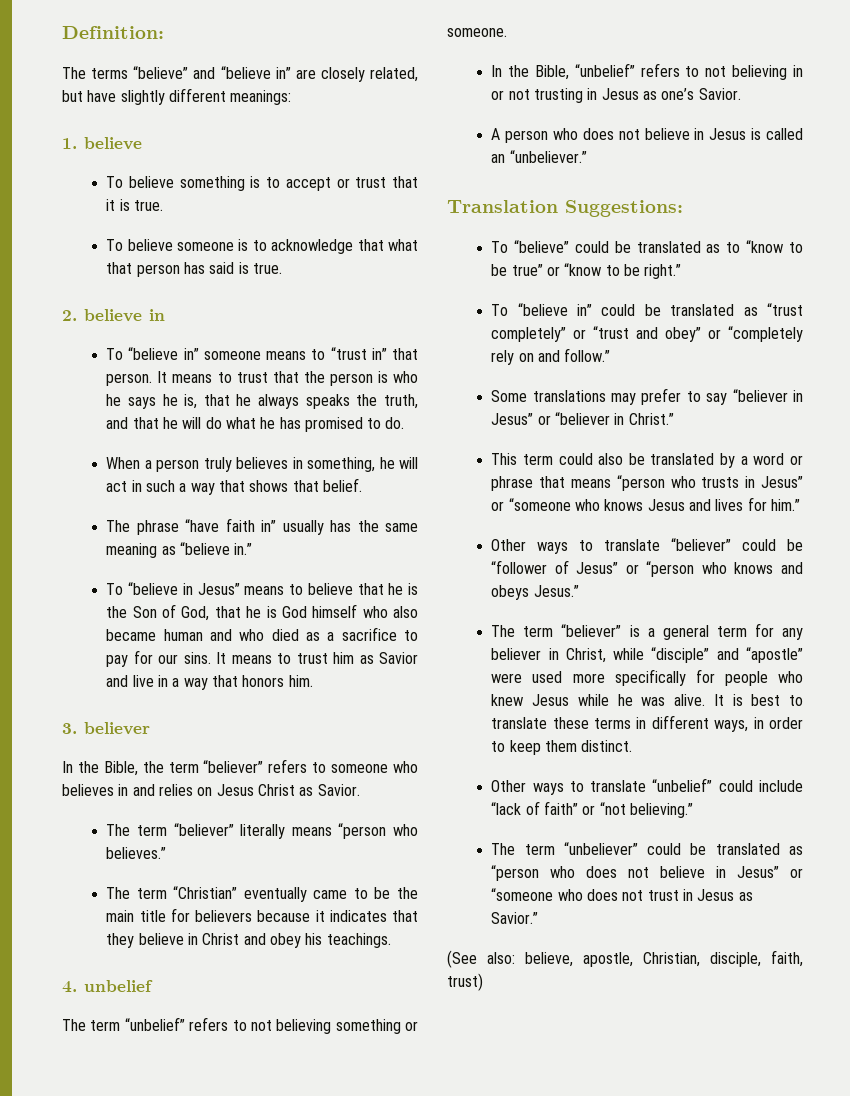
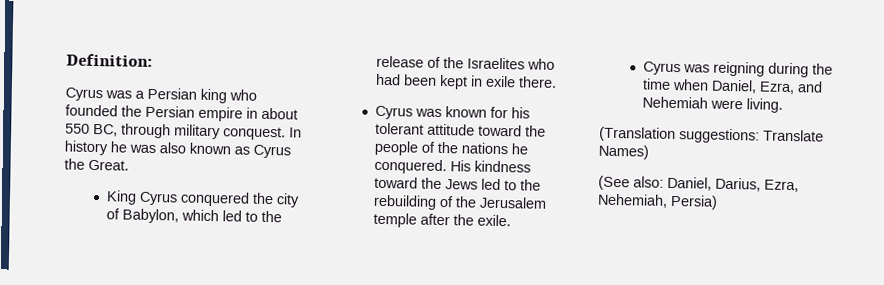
[62,66,418,82] [62,88,292,105] [62,137,142,150] [106,176,419,191] [106,199,163,211] [106,239,418,254] [106,262,282,277] [62,309,165,322] [106,347,419,360] [106,371,418,386] [106,394,419,409] [106,417,405,432] [106,457,419,472] [106,478,362,495] [106,518,419,535] [106,542,253,558] [106,582,418,595] [106,604,418,621] [106,627,419,641] [106,650,418,667] [106,675,313,690] [62,722,150,735] [62,759,418,776] [62,784,360,796] [106,823,418,839] [106,847,167,859] [106,886,418,902] [106,908,418,922] [106,933,391,948] [62,980,153,993] [62,1017,418,1034] [447,28,507,37] [491,63,803,80] [491,88,741,103] [491,128,803,143] [491,150,587,163] [447,200,683,217] [491,240,803,253] [491,263,682,279] [491,303,803,316] [491,326,803,342] [491,348,611,365] [491,388,803,405] [491,412,674,425] [491,453,803,468] [491,475,803,491] [491,497,800,511] [491,538,803,554] [491,560,803,577] [491,585,579,600] [491,623,803,640] [491,647,803,663] [491,669,803,686] [491,694,803,706] [491,715,803,732] [491,740,633,755] [491,778,803,795] [491,801,693,818] [491,842,803,855] [491,865,803,881] [491,888,753,901] [491,912,539,924] [447,950,803,968] [447,973,483,991] The terms “believe” and “believe in” are closely related, but have slightly different meanings: // 1. believe // To believe something is to accept or trust that it is true. // To believe someone is to acknowledge that what that person has said is true. // 2. believe in // To “believe in” someone means to “trust in” that person. It means to trust that the person is who he says he is, that he always speaks the truth, and that he will do what he has promised to do. // When a person truly believes in something, he will act in such a way that shows that belief. // The phrase “have faith in” usually has the same meaning as “believe in.” // To “believe in Jesus” means to believe that he is the Son of God, that he is God himself who also became human and who died as a sacrifice to pay for our sins. It means to trust him as Savior and live in a way that honors him. // 3. believer // In the Bible, the term “believer” refers to someone who believes in and relies on Jesus Christ as Savior. // The term “believer” literally means “person who believes.” // The term “Christian” eventually came to be the main title for believers because it indicates that they believe in Christ and obey his teachings. // 4. unbelief // The term “unbelief” refers to not believing something or someone. // In the Bible, “unbelief” refers to not believing in or not trusting in Jesus as one’s Savior. // A person who does not believe in Jesus is called an “unbeliever.” // Translation Suggestions: // To “believe” could be translated as to “know to be true” or “know to be right.” // To “believe in” could be translated as “trust completely” or “trust and obey” or “completely rely on and follow.” // Some translations may prefer to say “believer in Jesus” or “believer in Christ.” // This term could also be translated by a word or phrase that means “person who trusts in Jesus” or “someone who knows Jesus and lives for him.” // Other ways to translate “believer” could be “follower of Jesus” or “person who knows and obeys Jesus.” // The term “believer” is a general term for any believer in Christ, while “disciple” and “apostle” were used more specifically for people who knew Jesus while he was alive. It is best to translate these terms in different ways, in order to keep them distinct. // Other ways to translate “unbelief” could include “lack of faith” or “not believing.” // The term “unbeliever” could be translated as “person who does not believe in Jesus” or “someone who does not trust in Jesus as Savior.” // (See also: believe, apostle, Christian, disciple, faith, trust) -> [65,87,257,104] [65,104,298,122] [65,123,302,141] [64,140,291,159] [64,158,129,171] [106,190,301,208] [106,208,283,224] [376,55,556,70] [375,73,558,90] [375,105,531,120] [375,122,547,137] [374,140,529,156] [374,158,532,175] [374,176,542,191] [373,194,548,210] [373,212,512,228] [643,61,834,78] [642,78,824,95] [642,96,784,113] [599,126,824,144] [598,144,649,160] [598,175,799,193] [597,193,718,210] Cyrus was a Persian king who founded the Persian empire in about 550 BC, through military conquest. In history he was also known as Cyrus the Great. // King Cyrus conquered the city of Babylon, which led to the release of the Israelites who had been kept in exile there. // Cyrus was known for his tolerant attitude toward the people of the nations he conquered. His kindness toward the Jews led to the rebuilding of the Jerusalem temple after the exile. // Cyrus was reigning during the time when Daniel, Ezra, and Nehemiah were living. // (Translation suggestions: Translate Names) // (See also: Daniel, Darius, Ezra, Nehemiah, Persia)

